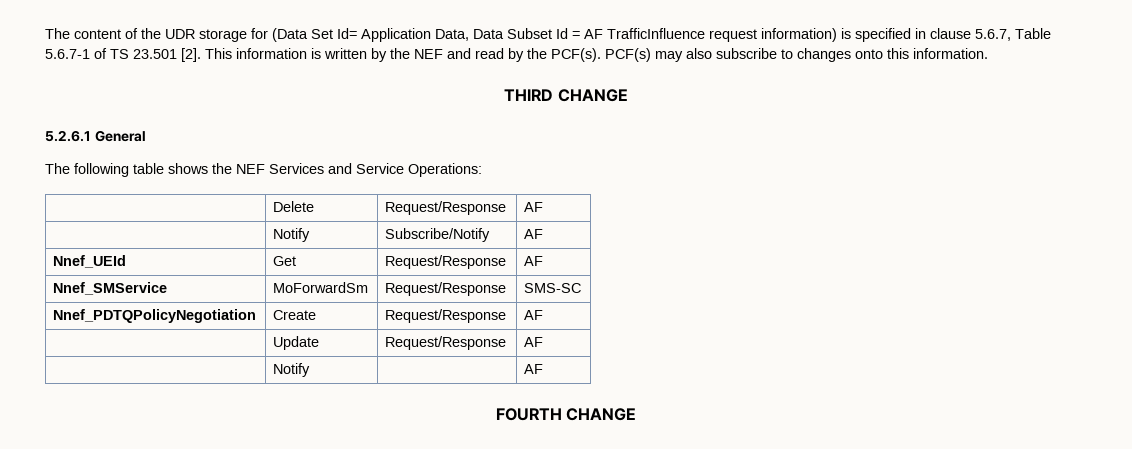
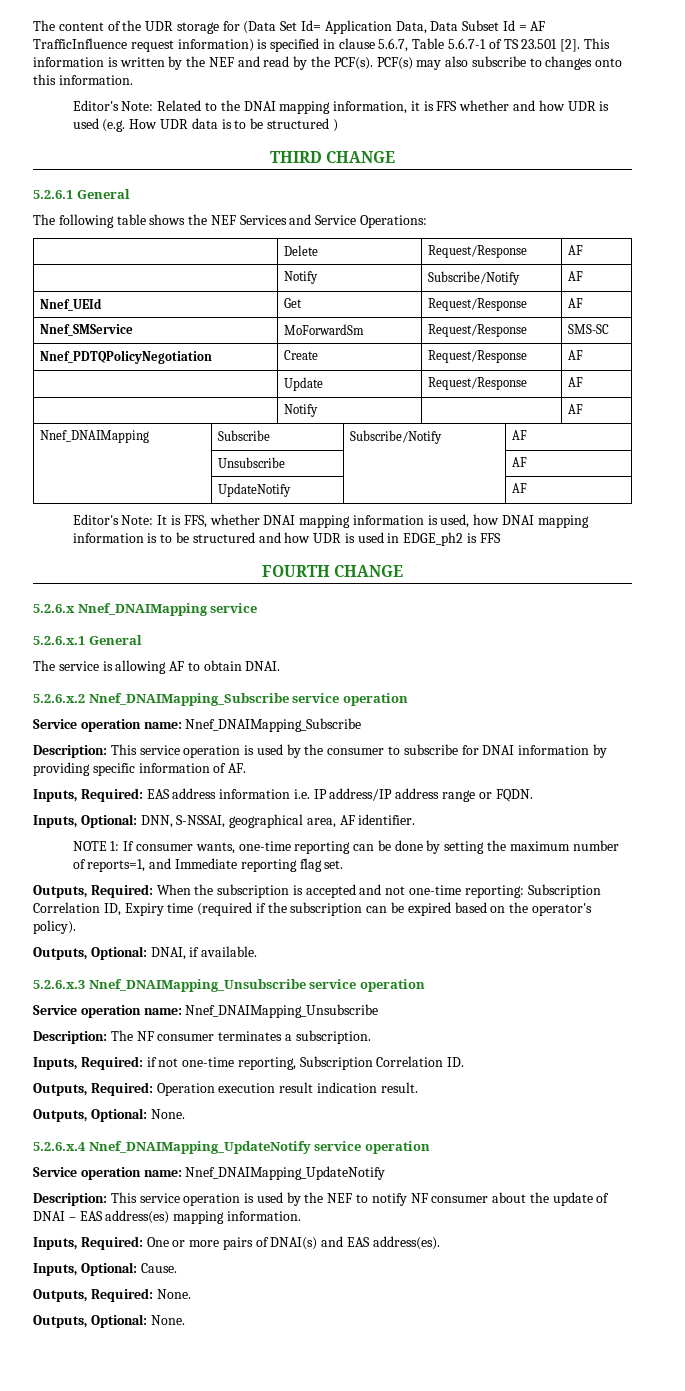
(988, 53) none -> [72,100,610,114] [72,118,338,132] // Editor's Note: Related to the DNAI mapping information, it is FFS whether and how UDR is used (e.g. How UDR data is to be structured )
[495,408,637,421] // FOURTH CHANGE -> [40,430,150,443] [218,430,271,441] [350,430,443,444] [512,430,528,440] [218,457,286,468] [512,457,528,467] [218,483,292,497] [512,483,528,493] [72,514,589,528] [72,532,501,546] [261,565,404,577] [33,603,258,616] [33,635,142,645] [33,660,281,674] [33,693,408,706] [33,718,362,732] [33,744,607,758] [33,762,247,776] [33,788,533,802] [33,814,416,828] [72,840,619,854] [72,858,344,872] [33,884,601,898] [33,902,592,916] [33,920,76,934] [33,946,258,960] [33,979,425,992] [33,1004,379,1018] [33,1030,371,1044] [33,1056,465,1070] [33,1082,418,1096] [33,1108,185,1122] [33,1141,430,1154] [33,1166,386,1180] [33,1192,610,1206] [33,1210,301,1224] [33,1236,440,1250] [33,1262,177,1276] [33,1288,191,1302] [33,1314,185,1328] // Nnef_DNAIMapping | Subscribe | Subscribe/Notify | AF // | Unsubscribe | | AF // | UpdateNotify | | AF // Editor's Note: It is FFS, whether DNAI mapping information is used, how DNAI mapping information is to be structured and how UDR is used in EDGE_ph2 is FFS // FOURTH CHANGE // 5.2.6.x Nnef_DNAIMapping service // 5.2.6.x.1 General // The service is allowing AF to obtain DNAI. // 5.2.6.x.2 Nnef_DNAIMapping_Subscribe service operation // Service operation name: Nnef_DNAIMapping_Subscribe // Description: This service operation is used by the consumer to subscribe for DNAI information by providing specific information of AF. // Inputs, Required: EAS address information i.e. IP address/IP address range or FQDN. // Inputs, Optional: DNN, S-NSSAI, geographical area, AF identifier. // NOTE 1: If consumer wants, one-time reporting can be done by setting the maximum number of reports=1, and Immediate reporting flag set. // Outputs, Required: When the subscription is accepted and not one-time reporting: Subscription Correlation ID, Expiry time (required if the subscription can be expired based on the operator's policy). // Outputs, Optional: DNAI, if available. // 5.2.6.x.3 Nnef_DNAIMapping_Unsubscribe service operation // Service operation name: Nnef_DNAIMapping_Unsubscribe // Description: The NF consumer terminates a subscription. // Inputs, Required: if not one-time reporting, Subscription Correlation ID. // Outputs, Required: Operation execution result indication result. // Outputs, Optional: None. // 5.2.6.x.4 Nnef_DNAIMapping_UpdateNotify service operation // Service operation name: Nnef_DNAIMapping_UpdateNotify // Description: This service operation is used by the NEF to notify NF consumer about the update of DNAI – EAS address(es) mapping information. // Inputs, Required: One or more pairs of DNAI(s) and EAS address(es). // Inputs, Optional: Cause. // Outputs, Required: None. // Outputs, Optional: None.

